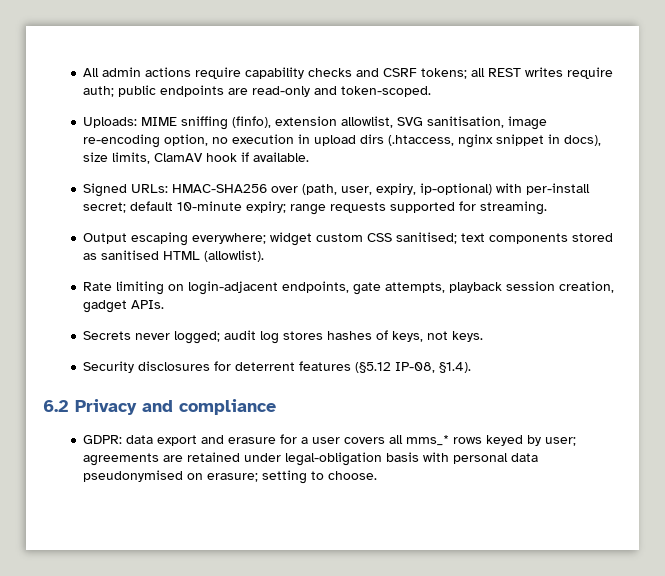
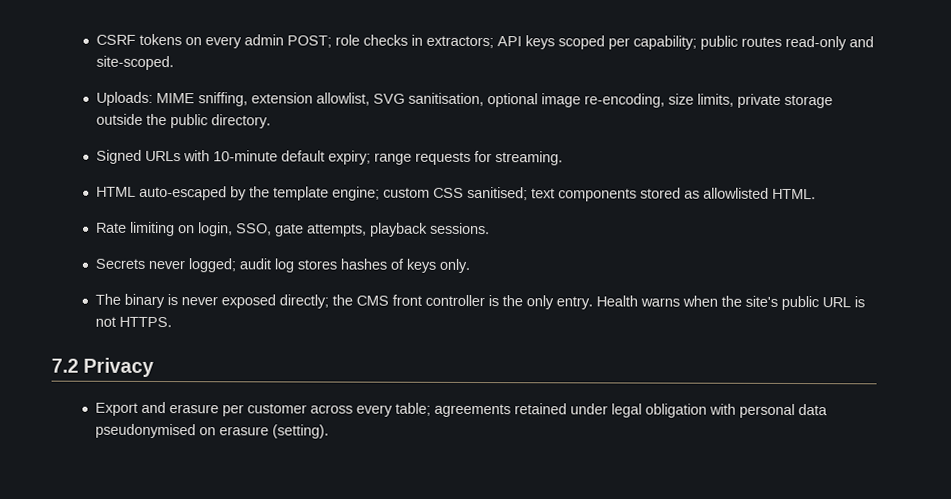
[83,67,614,79] [83,85,249,97] All admin actions require capability checks and CSRF tokens; all REST writes require auth; public endpoints are -> [95,33,782,50] CSRF tokens on every admin POST; role checks in extractors; API keys scoped per capability; public routes
[341,86,432,97] token-scoped. -> [95,55,174,71] site-scoped.
[181,116,272,130] sniffing (finfo), -> [197,92,248,107] sniffing,
[508,116,548,130] [83,134,602,148] [83,152,310,164] [83,183,591,197] [83,201,243,213] image re-encoding option, no execution in upload dirs (.htaccess, nginx snippet in docs), size limits, ClamAV hook if available. // Signed URLs: HMAC-SHA256 over (path, user, expiry, ip-optional) with per-install secret; default 10-minute -> [486,93,833,109] [95,113,271,129] [95,149,325,164] optional image re-encoding, size limits, private storage outside the public directory. // Signed URLs with 10-minute default
[390,202,456,213] supported -> (471, 158) none
[83,232,313,246] Output escaping everywhere; widget -> [95,185,380,201] HTML auto-escaped by the template engine;
[101,250,265,262] sanitised HTML (allowlist). -> [702,187,816,200] allowlisted HTML.
[188,281,350,295] login-adjacent endpoints, -> [197,222,272,237] login, SSO,
[506,281,615,293] [83,300,165,313] session creation, gadget APIs. -> [429,222,490,235] sessions.
[392,331,484,342] [83,361,472,373] [43,399,276,415] [83,434,577,446] [83,452,420,466] keys, not keys. // Security disclosures for deterrent features (§5.12 IP-08, §1.4). // 6.2 Privacy and compliance // GDPR: data export and erasure for a user covers all mms_* rows keyed by user; agreements are retained under legal-obligation basis -> [405,258,470,273] [94,293,865,311] [94,316,172,328] [51,357,155,377] [94,401,707,418] keys only. // The binary is never exposed directly; the CMS front controller is the only entry. Health warns when the site's public URL is not HTTPS. // 7.2 Privacy // Export and erasure per customer across every table; agreements retained under legal obligation
[207,470,378,484] erasure; setting to choose. -> [218,424,329,439] erasure (setting).

